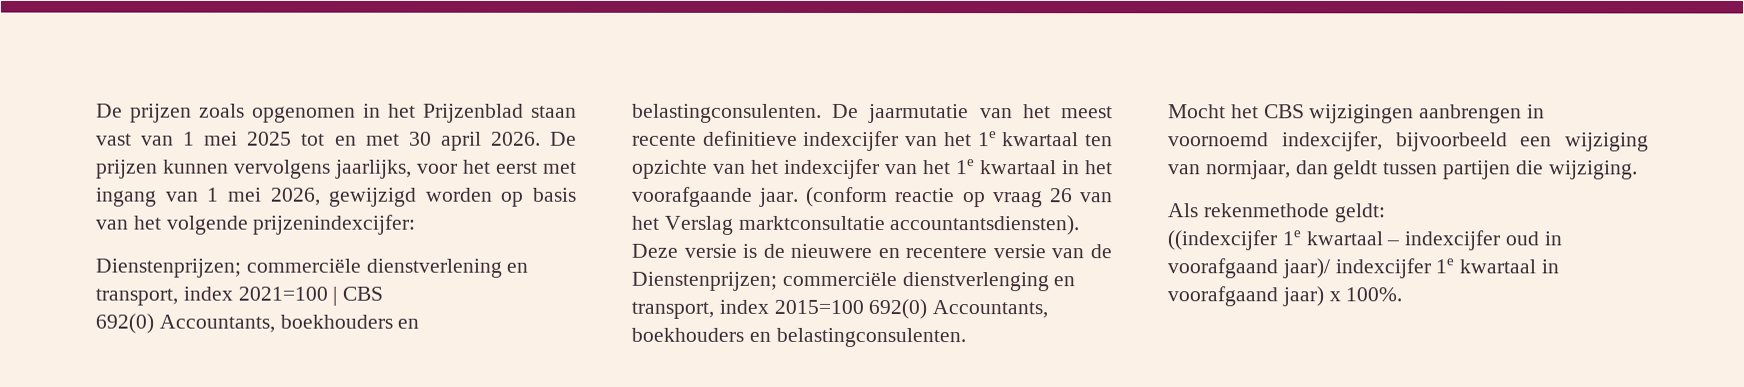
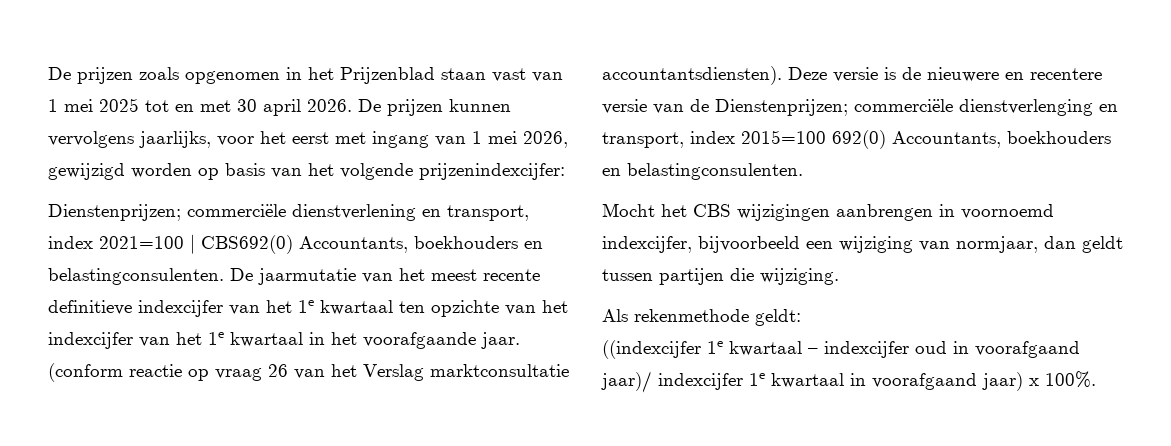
[342,286,384,301] [95,313,154,334] CBS // 692(0) -> [201,235,293,254] CBS692(0)

